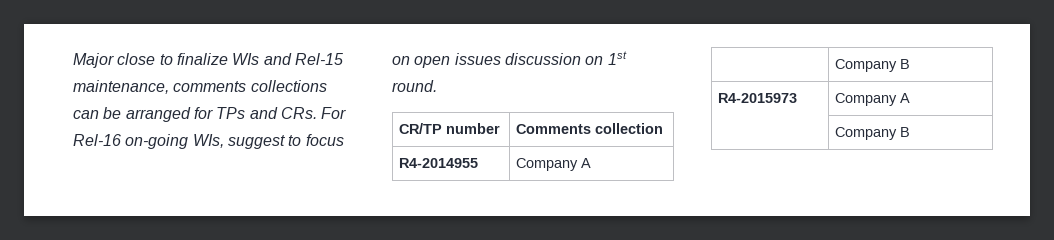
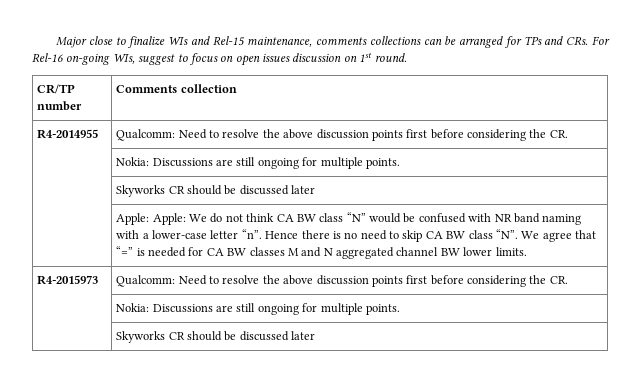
[515,158,591,171] [834,59,910,72] [717,93,797,103] [834,93,910,106] [834,127,910,140] Company A // | Company B // R4-2015973 | Company A // | Company B -> [116,129,568,141] [116,157,400,169] [116,185,316,197] [116,212,582,225] [116,229,597,242] [116,246,527,259] [37,275,99,285] [116,275,568,287] [116,303,400,315] [116,331,316,343] Qualcomm: Need to resolve the above discussion points first before considering the CR. // | Nokia: Discussions are still ongoing for multiple points. // | Skyworks CR should be discussed later // | Apple: Apple: We do not think CA BW class “N” would be confused with NR band naming with a lower-case letter “n”. Hence there is no need to skip CA BW class “N”. We agree that “=” is needed for CA BW classes M and N aggregated channel BW lower limits. // R4-2015973 | Qualcomm: Need to resolve the above discussion points first before considering the CR. // | Nokia: Discussions are still ongoing for multiple points. // | Skyworks CR should be discussed later

